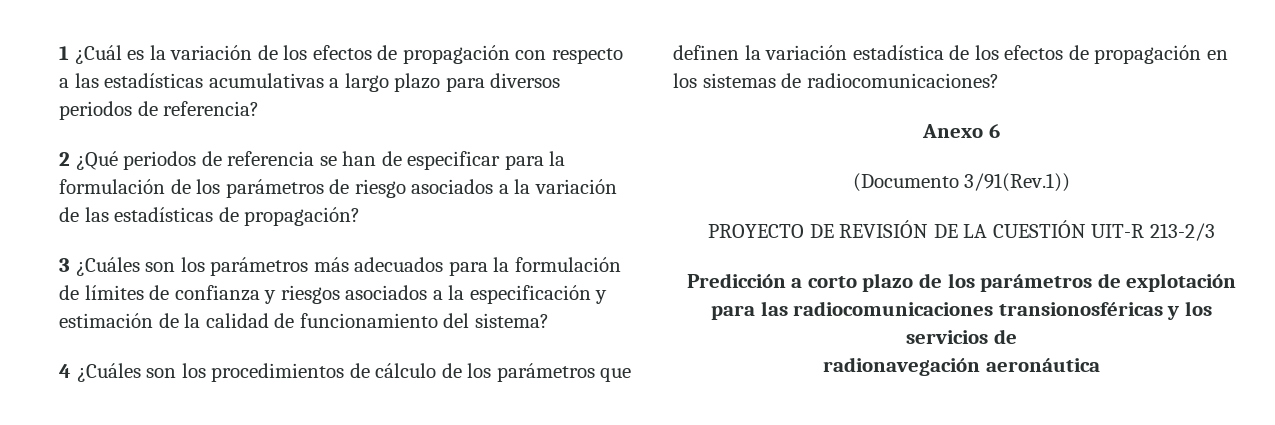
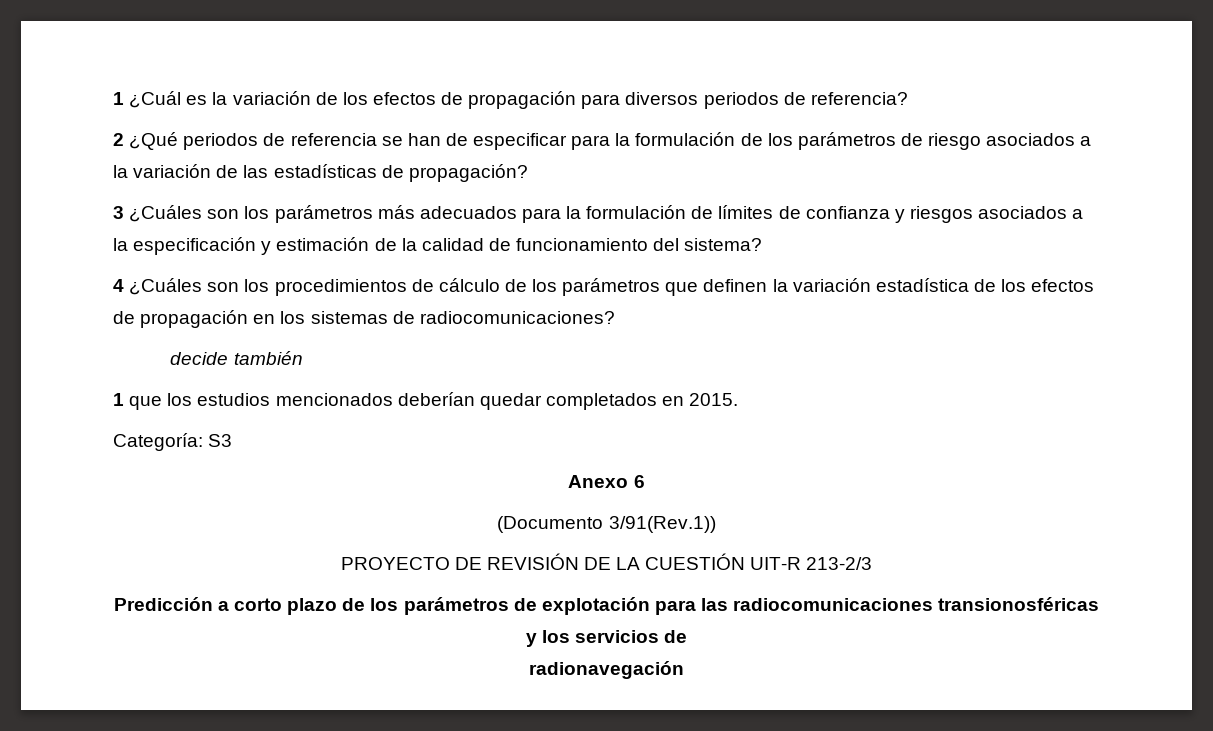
[515,48,623,64] [59,73,441,92] con respecto a las estadísticas acumulativas a largo plazo -> (577, 100) none
(999, 80) none -> [170,351,303,365] [113,392,739,410] [113,433,233,451] // decide también // 1 que los estudios mencionados deberían quedar completados en 2015. // Categoría: S3
[985,358,1100,372] aeronáutica -> (684, 670) none

